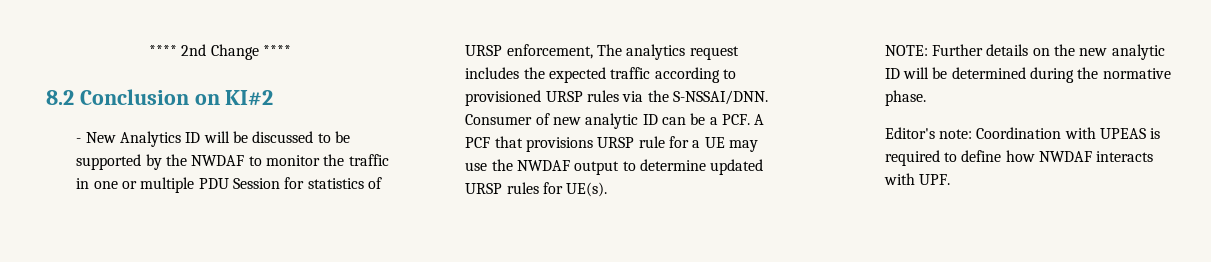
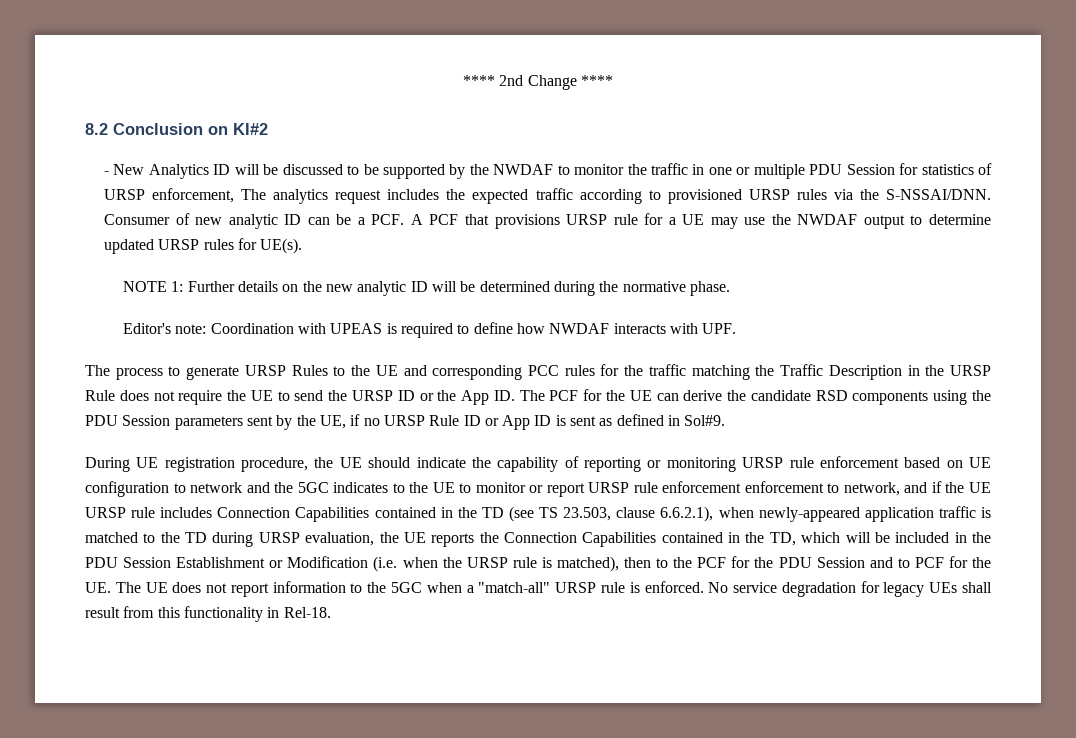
[884,45,928,56] NOTE: -> [123,281,184,292] NOTE 1:
(950, 179) none -> [85,364,992,380] [85,389,992,405] [85,414,726,430] [85,456,991,472] [85,481,991,497] [85,506,991,522] [85,532,992,547] [85,556,992,572] [85,581,992,597] [85,606,331,622] // The process to generate URSP Rules to the UE and corresponding PCC rules for the traffic matching the Traffic Description in the URSP Rule does not require the UE to send the URSP ID or the App ID. The PCF for the UE can derive the candidate RSD components using the PDU Session parameters sent by the UE, if no URSP Rule ID or App ID is sent as defined in Sol#9. // During UE registration procedure, the UE should indicate the capability of reporting or monitoring URSP rule enforcement based on UE configuration to network and the 5GC indicates to the UE to monitor or report URSP rule enforcement enforcement to network, and if the UE URSP rule includes Connection Capabilities contained in the TD (see TS 23.503, clause 6.6.2.1), when newly-appeared application traffic is matched to the TD during URSP evaluation, the UE reports the Connection Capabilities contained in the TD, which will be included in the PDU Session Establishment or Modification (i.e. when the URSP rule is matched), then to the PCF for the PDU Session and to PCF for the UE. The UE does not report information to the 5GC when a "match-all" URSP rule is enforced. No service degradation for legacy UEs shall result from this functionality in Rel-18.

